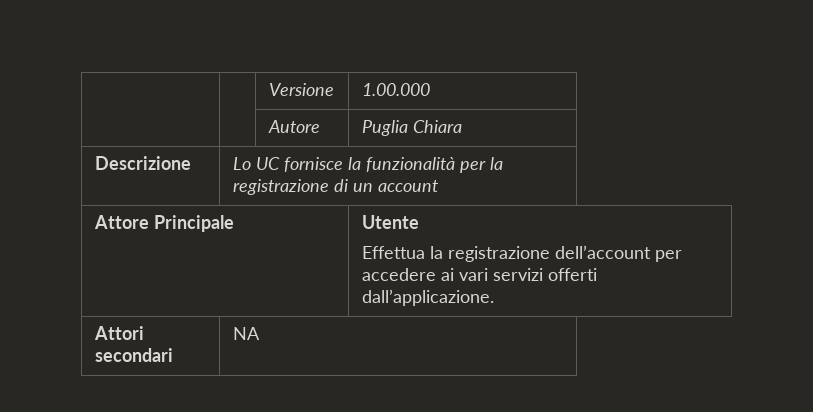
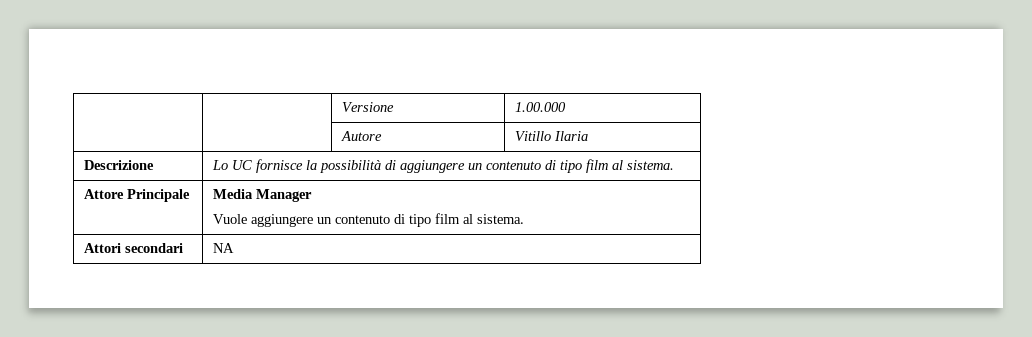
[361,120,462,136] Puglia Chiara -> [515,131,589,141] Vitillo Ilaria
[365,157,503,173] [232,179,439,195] [93,215,234,232] [361,215,419,229] [361,245,682,262] [361,268,597,281] [361,289,494,306] funzionalità per la registrazione di un account // Attore Principale | Utente // Effettua la registrazione dell’account per accedere ai vari servizi offerti dall’applicazione. -> [320,159,675,173] [84,189,191,202] [213,189,313,202] [213,213,525,227] possibilità di aggiungere un contenuto di tipo film al sistema. // Attore Principale | Media Manager // Vuole aggiungere un contenuto di tipo film al sistema.

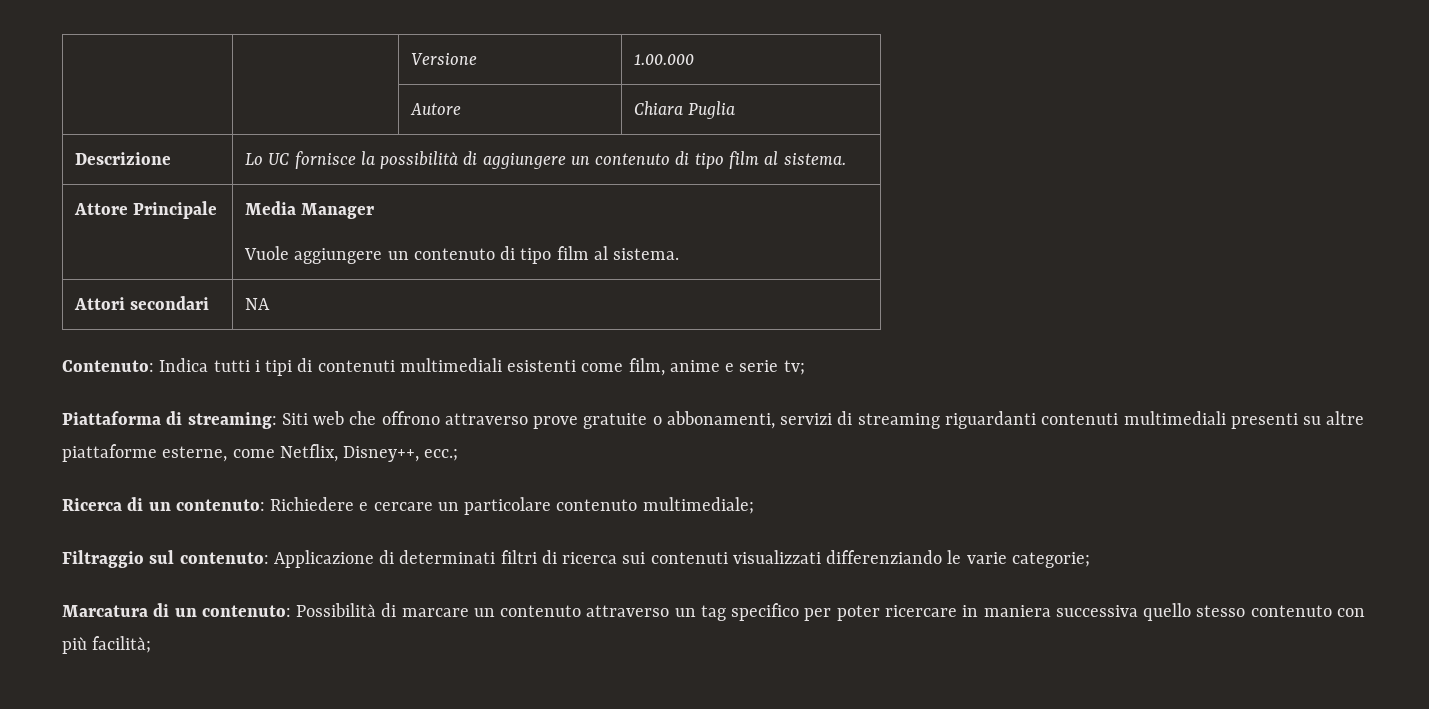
[515,131,589,141] Vitillo Ilaria -> [634,101,736,119] Chiara Puglia
(235, 248) none -> [62,358,805,376] [62,411,1365,429] [62,444,459,462] [62,497,754,515] [62,550,1090,568] [62,603,1365,621] [62,636,152,654] // Contenuto: Indica tutti i tipi di contenuti multimediali esistenti come film, anime e serie tv; // Piattaforma di streaming: Siti web che offrono attraverso prove gratuite o abbonamenti, servizi di streaming riguardanti contenuti multimediali presenti su altre piattaforme esterne, come Netflix, Disney++, ecc.; // Ricerca di un contenuto: Richiedere e cercare un particolare contenuto multimediale; // Filtraggio sul contenuto: Applicazione di determinati filtri di ricerca sui contenuti visualizzati differenziando le varie categorie; // Marcatura di un contenuto: Possibilità di marcare un contenuto attraverso un tag specifico per poter ricercare in maniera successiva quello stesso contenuto con più facilità;

